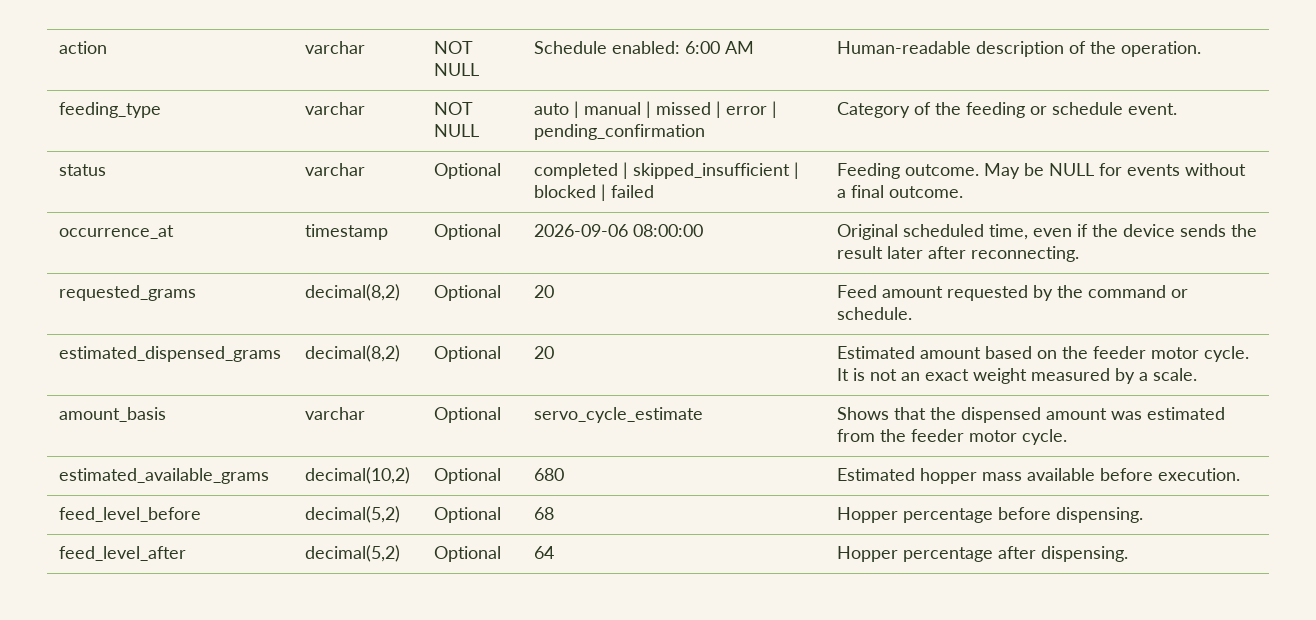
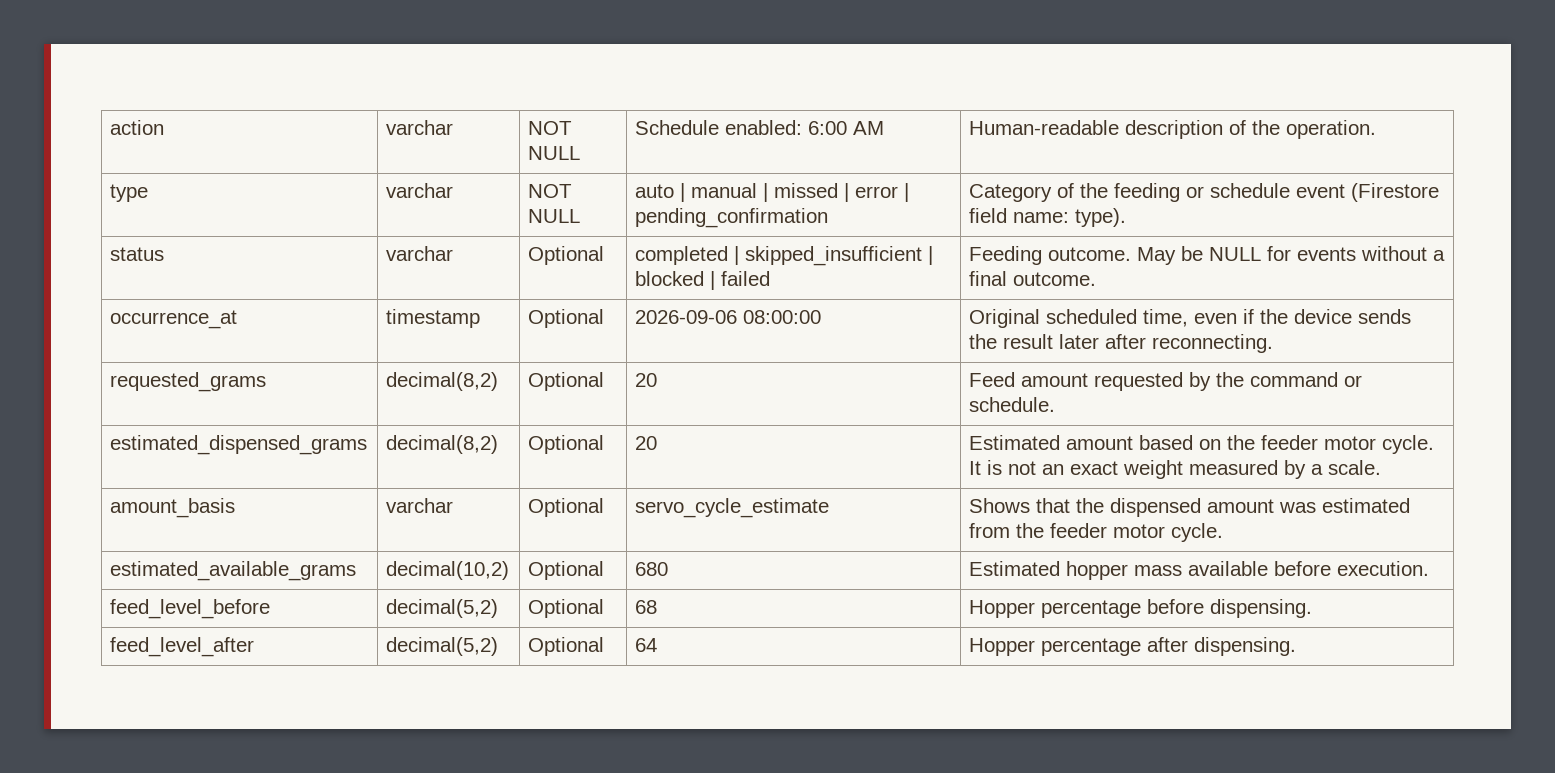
[58,102,161,118] feeding_type -> [110,184,149,202] type
[1127,103,1177,115] event. -> [1296,183,1440,202] [969,208,1127,227] event (Firestore field name: type).

